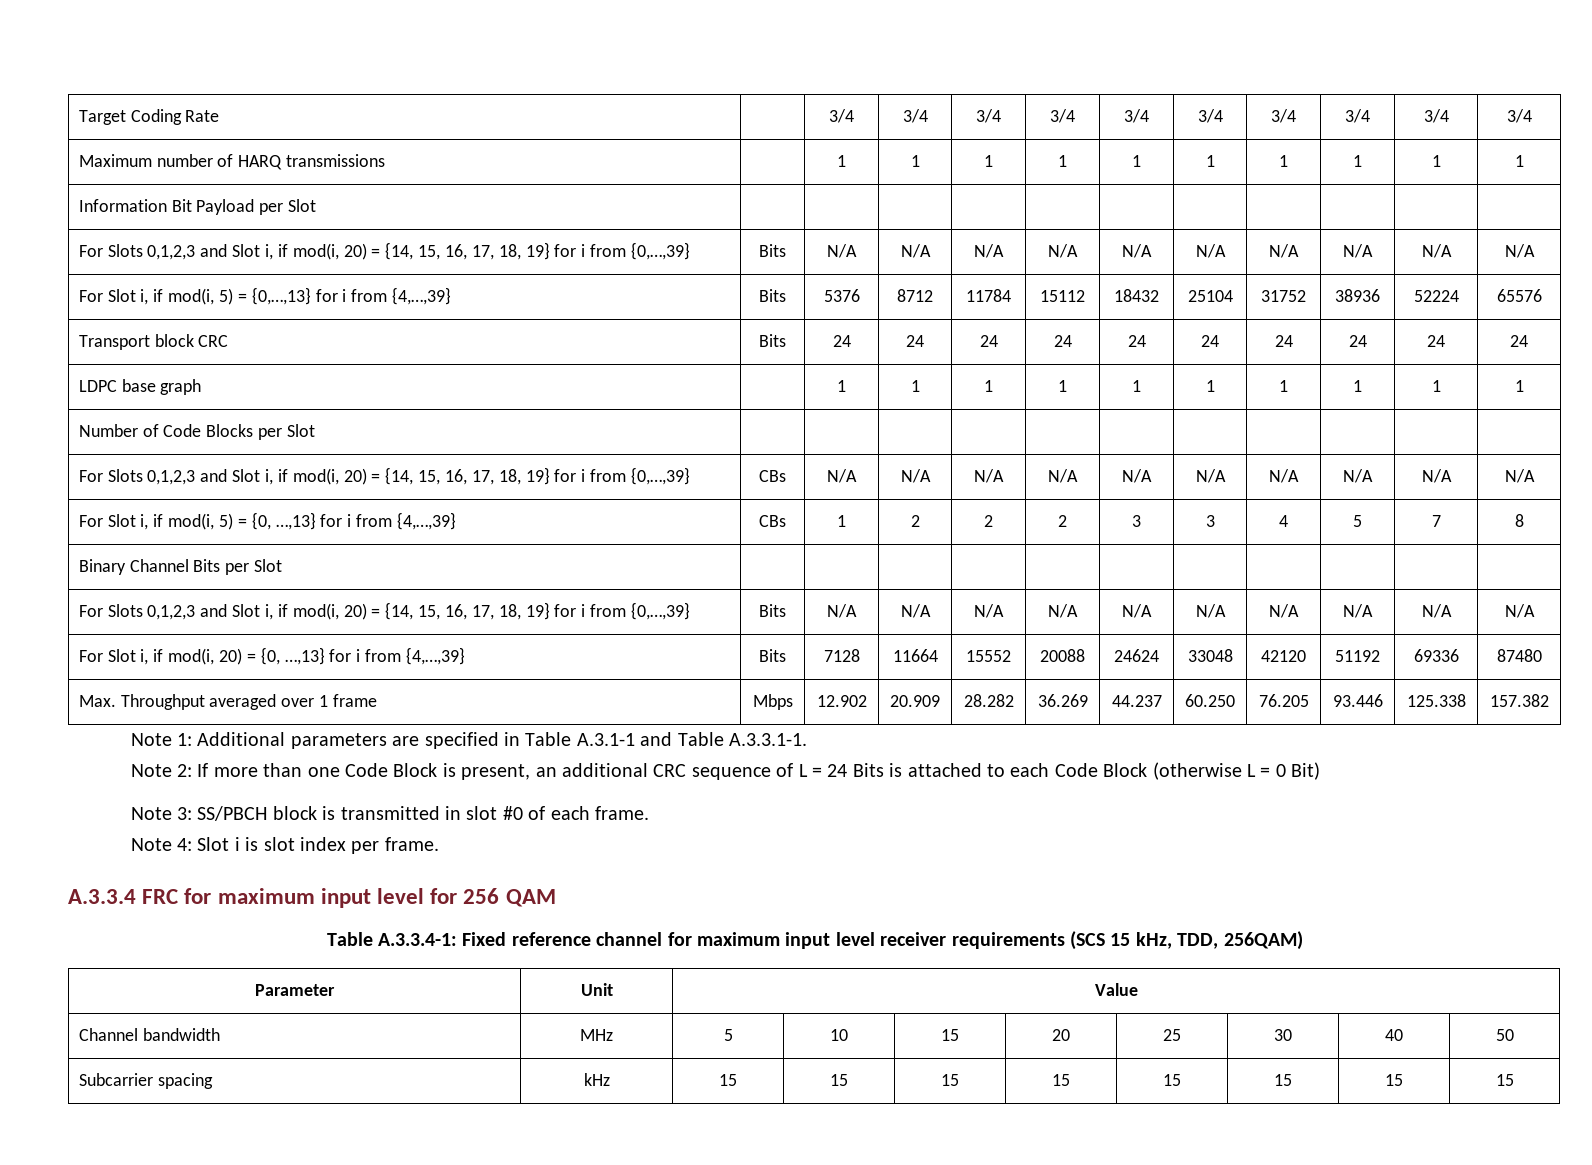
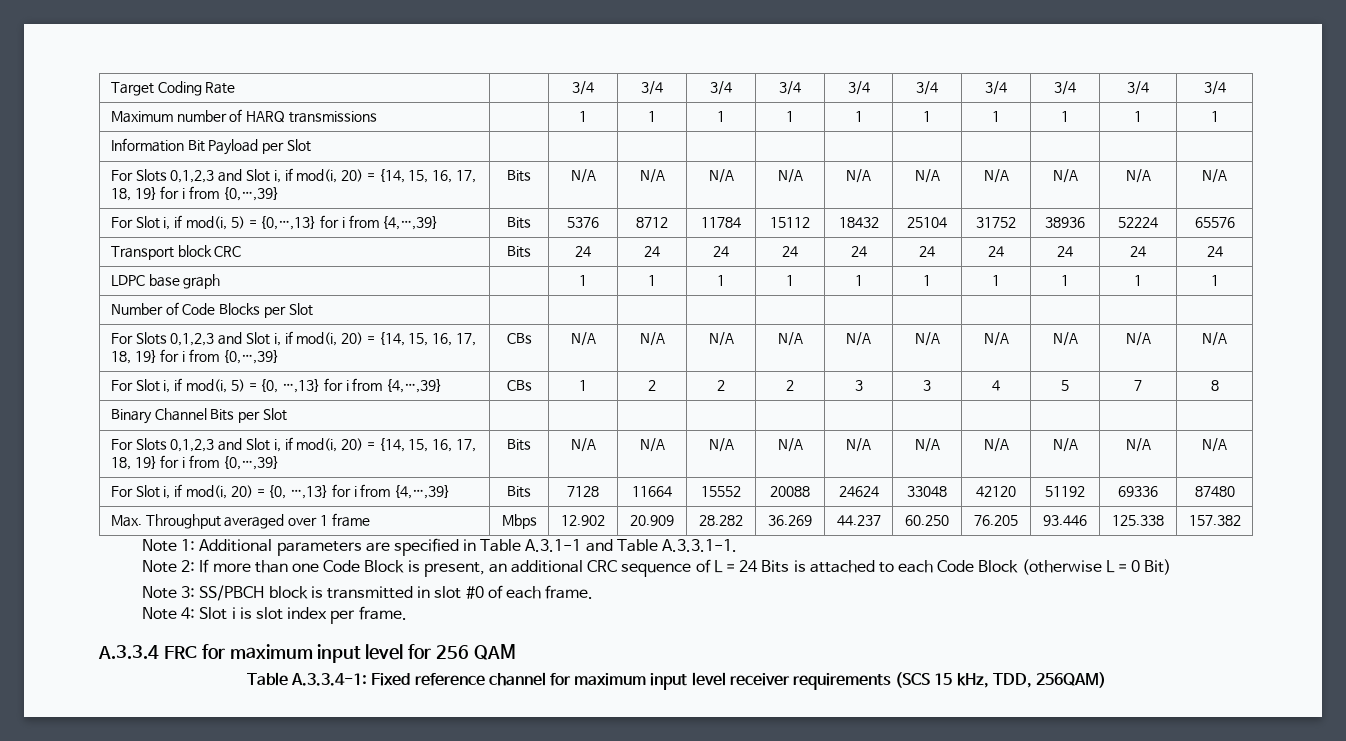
[255,984,335,996] [580,983,613,996] [1094,983,1138,996] [78,1028,220,1041] [580,1029,613,1041] [723,1029,733,1041] [830,1029,848,1041] [941,1029,959,1041] [1052,1029,1070,1041] [1163,1029,1181,1041] [1274,1029,1292,1041] [1385,1029,1403,1041] [1495,1029,1514,1041] [78,1073,213,1089] [583,1073,610,1086] [719,1074,737,1086] [830,1074,848,1086] [941,1074,959,1086] [1052,1074,1070,1086] [1163,1074,1181,1086] [1274,1074,1292,1086] [1385,1074,1403,1086] [1495,1074,1514,1086] // Parameter | Unit | Value // Channel bandwidth | MHz | 5 | 10 | 15 | 20 | 25 | 30 | 40 | 50 // Subcarrier spacing | kHz | 15 | 15 | 15 | 15 | 15 | 15 | 15 | 15 -> (1106, 680) none

